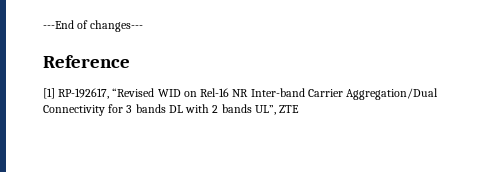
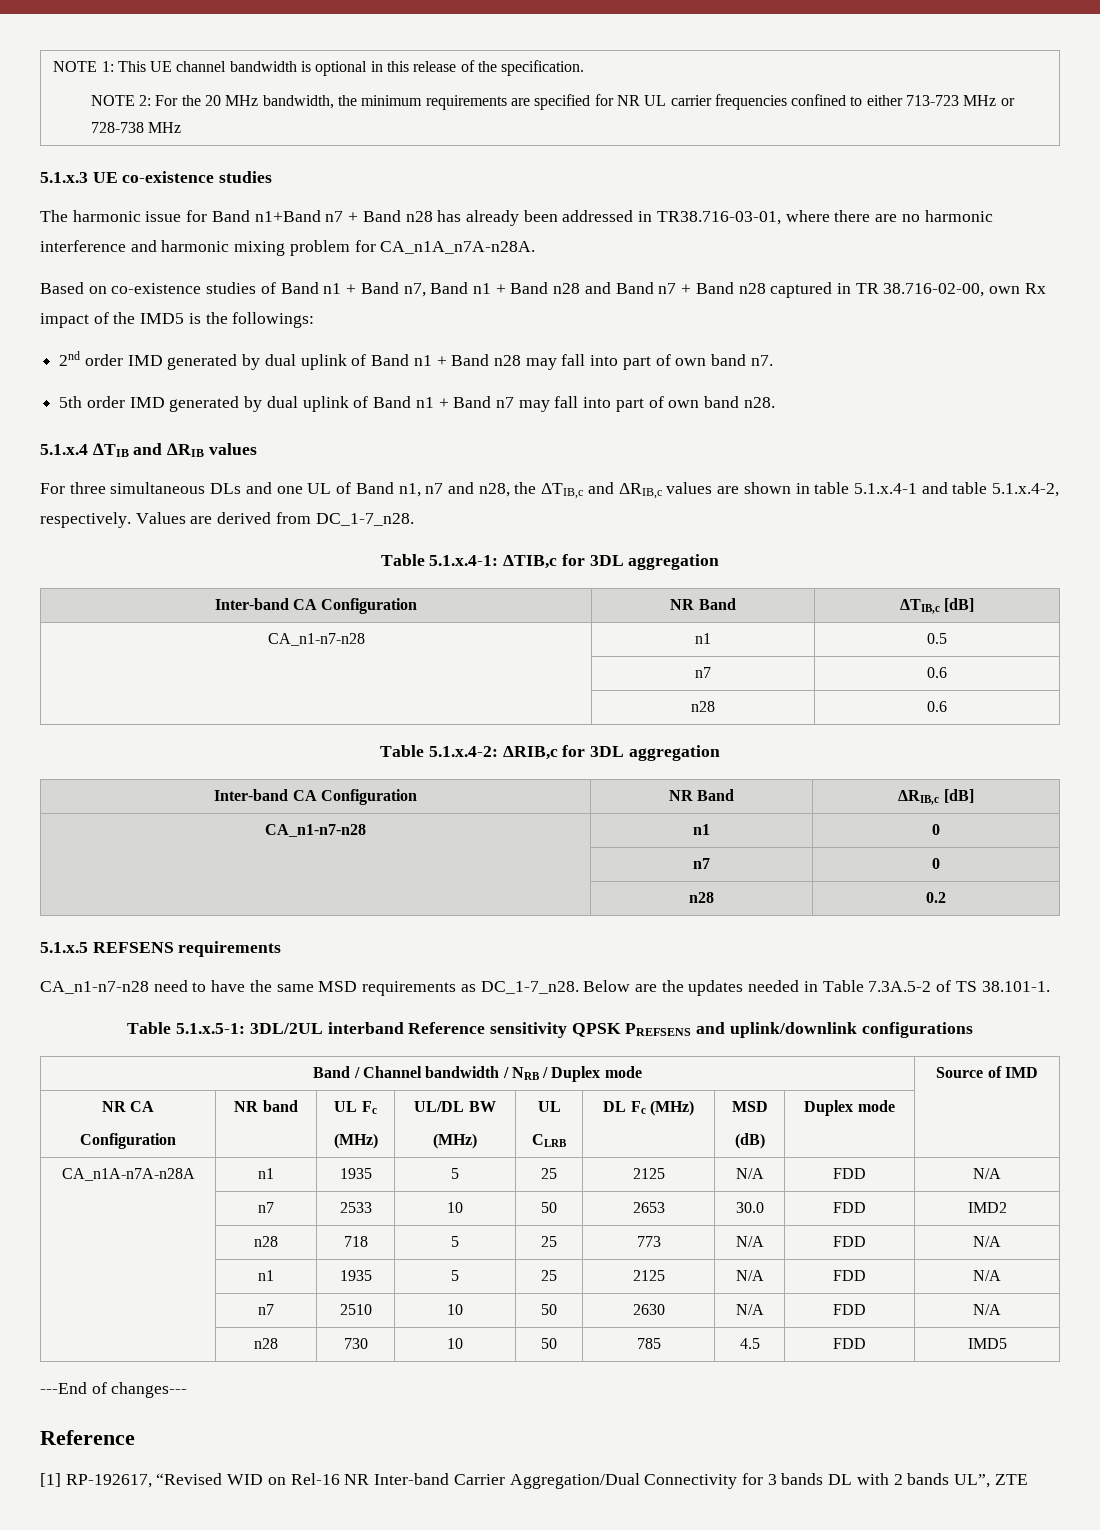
(43, 24) none -> [53,60,585,76] [90,94,1015,110] [90,122,182,133] [40,171,273,183] [40,210,993,226] [40,240,536,256] [40,282,1046,298] [40,312,315,328] [59,351,773,370] [59,396,775,412] [40,443,257,457] [40,482,1060,499] [40,512,414,528] [380,554,720,570] [214,598,418,614] [670,598,736,610] [899,598,975,614] [267,633,365,646] [695,633,711,644] [927,633,947,644] [695,667,711,678] [927,667,947,678] [691,701,715,712] [927,701,947,712] [380,745,720,761] [214,789,417,805] [668,789,735,801] [898,789,974,805] [265,824,366,837] [693,824,710,835] [932,824,940,835] [693,858,710,869] [932,858,940,869] [689,892,714,903] [926,892,946,903] [40,941,282,957] [40,980,1050,996] [127,1022,973,1038] [313,1066,642,1082] [936,1066,1038,1078] [101,1101,155,1112] [80,1133,176,1149] [234,1100,298,1112] [334,1101,377,1114] [333,1133,378,1149] [414,1101,496,1112] [433,1133,477,1149] [537,1101,561,1112] [532,1134,567,1147] [603,1100,694,1116] [731,1101,768,1112] [734,1133,765,1149] [804,1100,895,1116] [61,1168,195,1181] [258,1168,274,1179] [339,1168,372,1179] [451,1168,459,1179] [541,1168,557,1179] [632,1168,665,1179] [735,1168,764,1179] [833,1168,866,1179] [973,1168,1001,1179] [258,1202,274,1213] [339,1202,372,1213] [447,1202,463,1213] [541,1202,557,1213] [632,1202,665,1213] [735,1202,764,1213] [833,1202,866,1213] [967,1202,1007,1213] [254,1236,278,1247] [343,1236,368,1247] [451,1236,459,1247] [541,1236,557,1247] [636,1236,661,1247] [735,1236,764,1247] [833,1236,866,1247] [973,1236,1001,1247] [258,1270,274,1281] [339,1270,372,1281] [451,1270,459,1281] [541,1270,557,1281] [632,1270,665,1281] [735,1270,764,1281] [833,1270,866,1281] [973,1270,1001,1281] [258,1304,274,1315] [339,1304,372,1315] [447,1304,463,1315] [541,1304,557,1315] [632,1304,665,1315] [735,1304,764,1315] [833,1304,866,1315] [973,1304,1001,1315] [254,1338,278,1349] [343,1338,368,1349] [447,1338,463,1349] [541,1338,557,1349] [636,1338,661,1349] [739,1338,760,1349] [833,1338,866,1349] [967,1338,1007,1349] NOTE 1: This UE channel bandwidth is optional in this release of the specification. // NOTE 2: For the 20 MHz bandwidth, the minimum requirements are specified for NR UL carrier frequencies confined to either 713-723 MHz or 728-738 MHz // 5.1.x.3 UE co-existence studies // The harmonic issue for Band n1+Band n7 + Band n28 has already been addressed in TR38.716-03-01, where there are no harmonic interference and harmonic mixing problem for CA_n1A_n7A-n28A. // Based on co-existence studies of Band n1 + Band n7, Band n1 + Band n28 and Band n7 + Band n28 captured in TR 38.716-02-00, own Rx impact of the IMD5 is the followings: // 2nd order IMD generated by dual uplink of Band n1 + Band n28 may fall into part of own band n7. // 5th order IMD generated by dual uplink of Band n1 + Band n7 may fall into part of own band n28. // 5.1.x.4 ∆TIB and ∆RIB values // For three simultaneous DLs and one UL of Band n1, n7 and n28, the ΔTIB,c and ΔRIB,c values are shown in table 5.1.x.4-1 and table 5.1.x.4-2, respectively. Values are derived from DC_1-7_n28. // Table 5.1.x.4-1: ΔTIB,c for 3DL aggregation // Inter-band CA Configuration | NR Band | ΔTIB,c [dB] // CA_n1-n7-n28 | n1 | 0.5 // | n7 | 0.6 // | n28 | 0.6 // Table 5.1.x.4-2: ΔRIB,c for 3DL aggregation // Inter-band CA Configuration | NR Band | ΔRIB,c [dB] // CA_n1-n7-n28 | n1 | 0 // | n7 | 0 // | n28 | 0.2 // 5.1.x.5 REFSENS requirements // CA_n1-n7-n28 need to have the same MSD requirements as DC_1-7_n28. Below are the updates needed in Table 7.3A.5-2 of TS 38.101-1. // Table 5.1.x.5-1: 3DL/2UL interband Reference sensitivity QPSK PREFSENS and uplink/downlink configurations // Band / Channel bandwidth / NRB / Duplex mode | Source of IMD // NR CA // Configuration | NR band | UL Fc // (MHz) | UL/DL BW // (MHz) | UL // CLRB | DL Fc (MHz) | MSD // (dB) | Duplex mode | // CA_n1A-n7A-n28A | n1 | 1935 | 5 | 25 | 2125 | N/A | FDD | N/A // | n7 | 2533 | 10 | 50 | 2653 | 30.0 | FDD | IMD2 // | n28 | 718 | 5 | 25 | 773 | N/A | FDD | N/A // | n1 | 1935 | 5 | 25 | 2125 | N/A | FDD | N/A // | n7 | 2510 | 10 | 50 | 2630 | N/A | FDD | N/A // | n28 | 730 | 10 | 50 | 785 | 4.5 | FDD | IMD5 //

